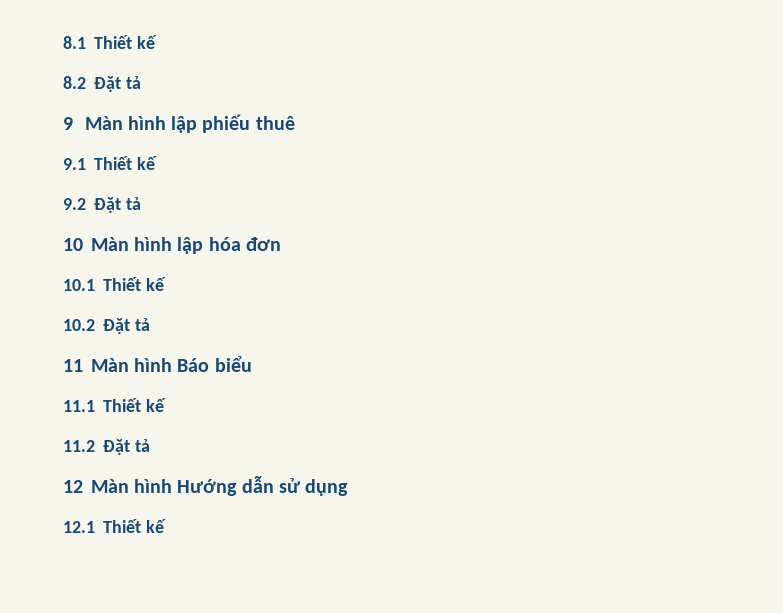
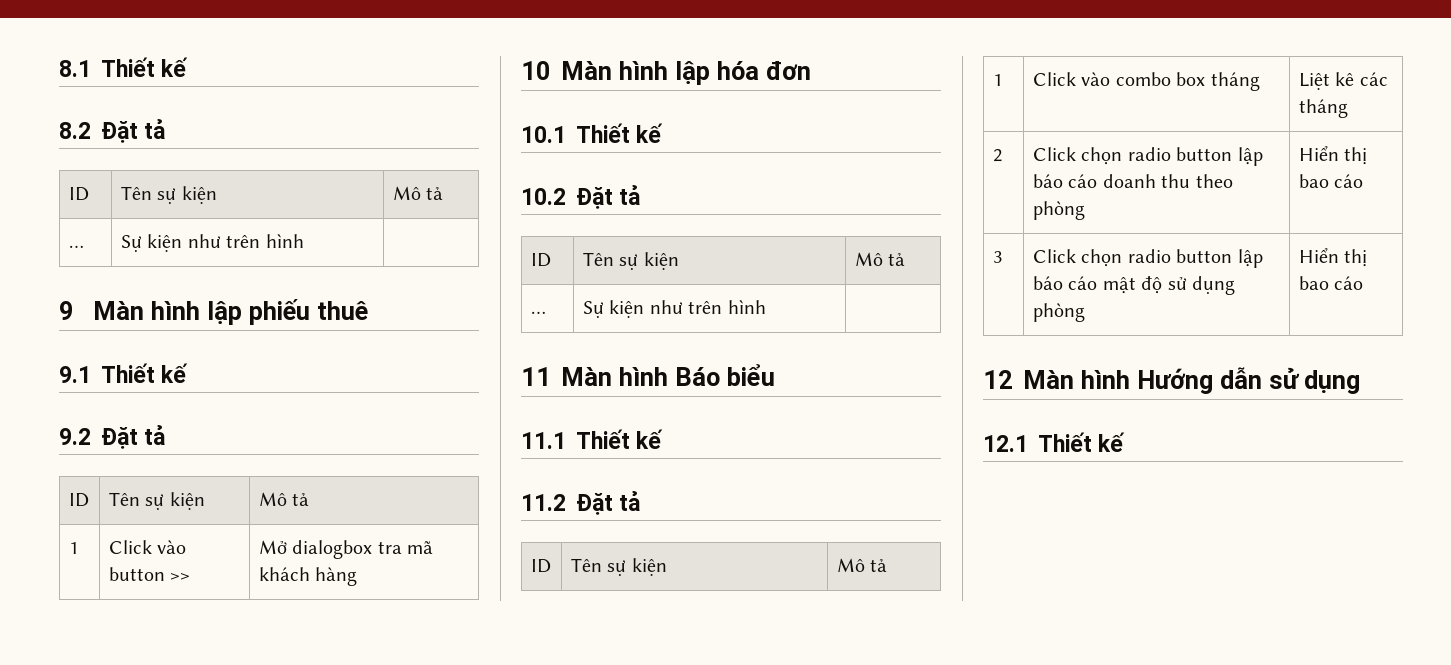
(141, 82) none -> [68,187,89,201] [120,186,217,204] [392,186,444,200] [68,245,84,248] [120,234,304,252] // ID | Tên sự kiện | Mô tả // … | Sự kiện như trên hình |
(141, 203) none -> [68,493,89,507] [108,492,205,510] [258,492,310,506] [68,542,78,554] [108,540,187,554] [108,567,191,581] [258,540,434,559] [258,567,358,586] // ID | Tên sự kiện | Mô tả // 1 | Click vào button >> | Mở dialogbox tra mã khách hàng
(150, 324) none -> [530,253,551,267] [582,252,679,270] [854,252,906,266] [530,311,546,314] [582,300,766,318] // ID | Tên sự kiện | Mô tả // … | Sự kiện như trên hình |
(150, 445) none -> [530,559,551,573] [570,558,667,576] [836,558,888,572] [992,74,1002,86] [1032,72,1260,91] [1298,72,1388,90] [1298,99,1348,118] [992,149,1002,162] [1032,147,1263,166] [1032,174,1233,188] [1032,201,1085,220] [1298,146,1368,165] [1298,174,1364,188] [992,251,1002,263] [1032,249,1263,268] [1032,276,1235,295] [1032,303,1085,322] [1298,248,1368,267] [1298,276,1364,290] // ID | Tên sự kiện | Mô tả // 1 | Click vào combo box tháng | Liệt kê các tháng // 2 | Click chọn radio button lập báo cáo doanh thu theo phòng | Hiển thị bao cáo // 3 | Click chọn radio button lập báo cáo mật độ sử dụng phòng | Hiển thị bao cáo

